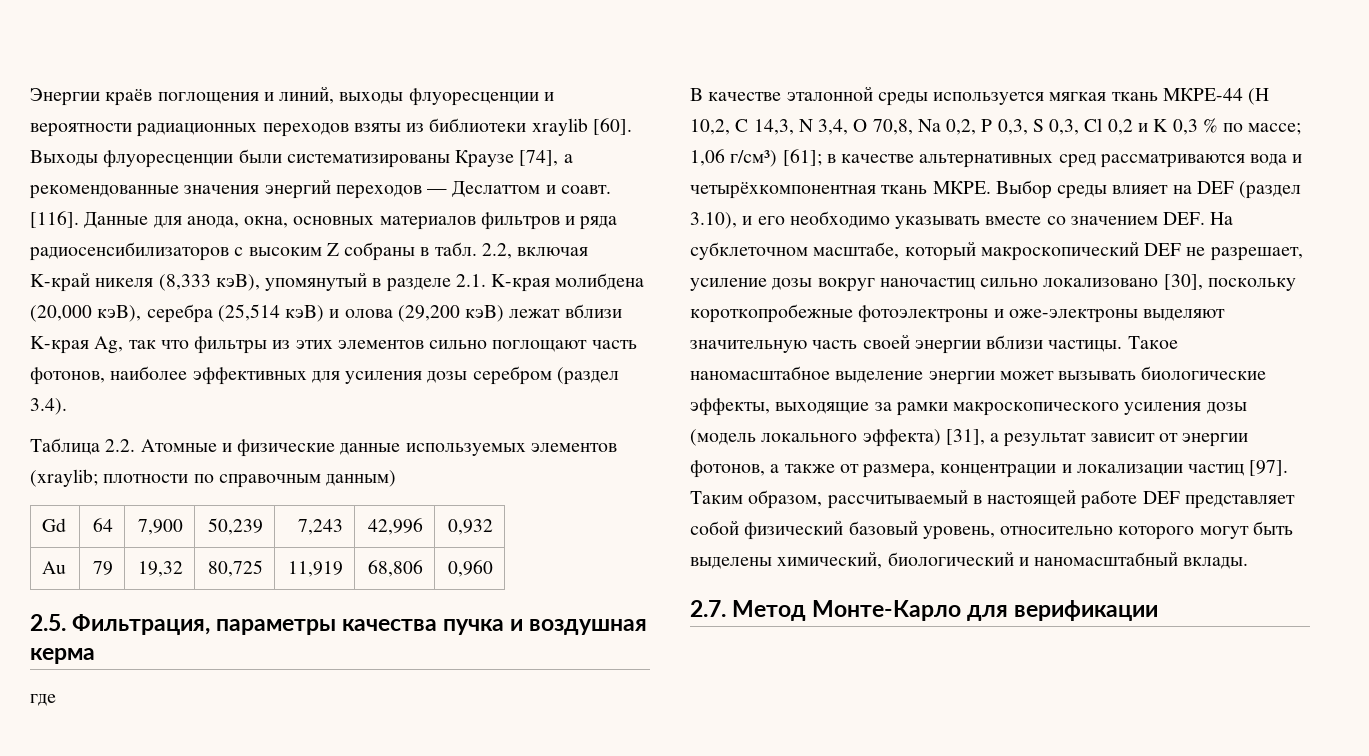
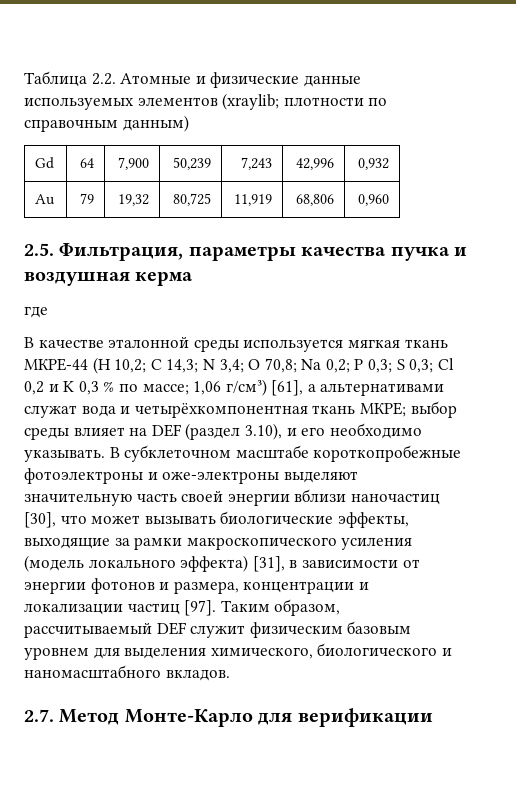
[30,86,554,106] [30,118,632,137] [30,149,573,168] [29,179,611,199] [30,211,618,230] [29,242,589,261] [30,272,645,292] [30,304,622,323] [30,336,637,354] [30,366,619,385] [30,398,67,415] Энергии краёв поглощения и линий, выходы флуоресценции и вероятности радиационных переходов взяты из библиотеки xraylib [60]. Выходы флуоресценции были систематизированы Краузе [74], а рекомендованные значения энергий переходов — Деслаттом и соавт. [116]. Данные для анода, окна, основных материалов фильтров и ряда радиосенсибилизаторов с высоким Z собраны в табл. 2.2, включая K-край никеля (8,333 кэВ), упомянутый в разделе 2.1. K-края молибдена (20,000 кэВ), серебра (25,514 кэВ) и олова (29,200 кэВ) лежат вблизи K-края Ag, так что фильтры из этих элементов сильно поглощают часть фотонов, наиболее эффективных для усиления дозы серебром (раздел 3.4). // -> (24, 79) none
[690,119,1080,135] 10,2, C 14,3, N 3,4, O 70,8, Na 0,2, P 0,3, S 0,3, -> [114,358,434,373] 10,2; C 14,3; N 3,4; O 70,8; Na 0,2; P 0,3; S 0,3;
[782,149,1245,168] [61]; в качестве альтернативных сред рассматриваются -> [271,380,445,396] [24,405,77,418] [61], а альтернативами служат
[932,180,1052,199] МКРЕ. Выбор -> [359,401,457,418] МКРЕ; выбор
[895,212,1234,229] [690,241,1303,261] [690,274,1296,292] указывать вместе со значением DEF. На субклеточном масштабе, который макроскопический DEF не разрешает, усиление дозы вокруг наночастиц сильно локализовано [30], поскольку -> [24,445,309,462] указывать. В субклеточном масштабе
[1048,336,1178,352] [690,366,995,385] частицы. Такое наномасштабное выделение энергии -> [350,493,440,505] [24,512,87,528] наночастиц [30], что
[1206,402,1247,414] дозы -> (413, 543) none
[990,433,1249,447] [690,460,859,478] а результат зависит от энергии фотонов, а также от -> [289,559,420,568] [24,578,170,594] в зависимости от энергии фотонов и
[972,489,1295,509] [690,520,1293,540] [690,551,1249,569] в настоящей работе DEF представляет собой физический базовый уровень, относительно которого могут быть выделены химический, биологический и наномасштабный вклады. -> [156,621,412,638] [24,643,452,660] [24,665,230,681] DEF служит физическим базовым уровнем для выделения химического, биологического и наномасштабного вкладов.

